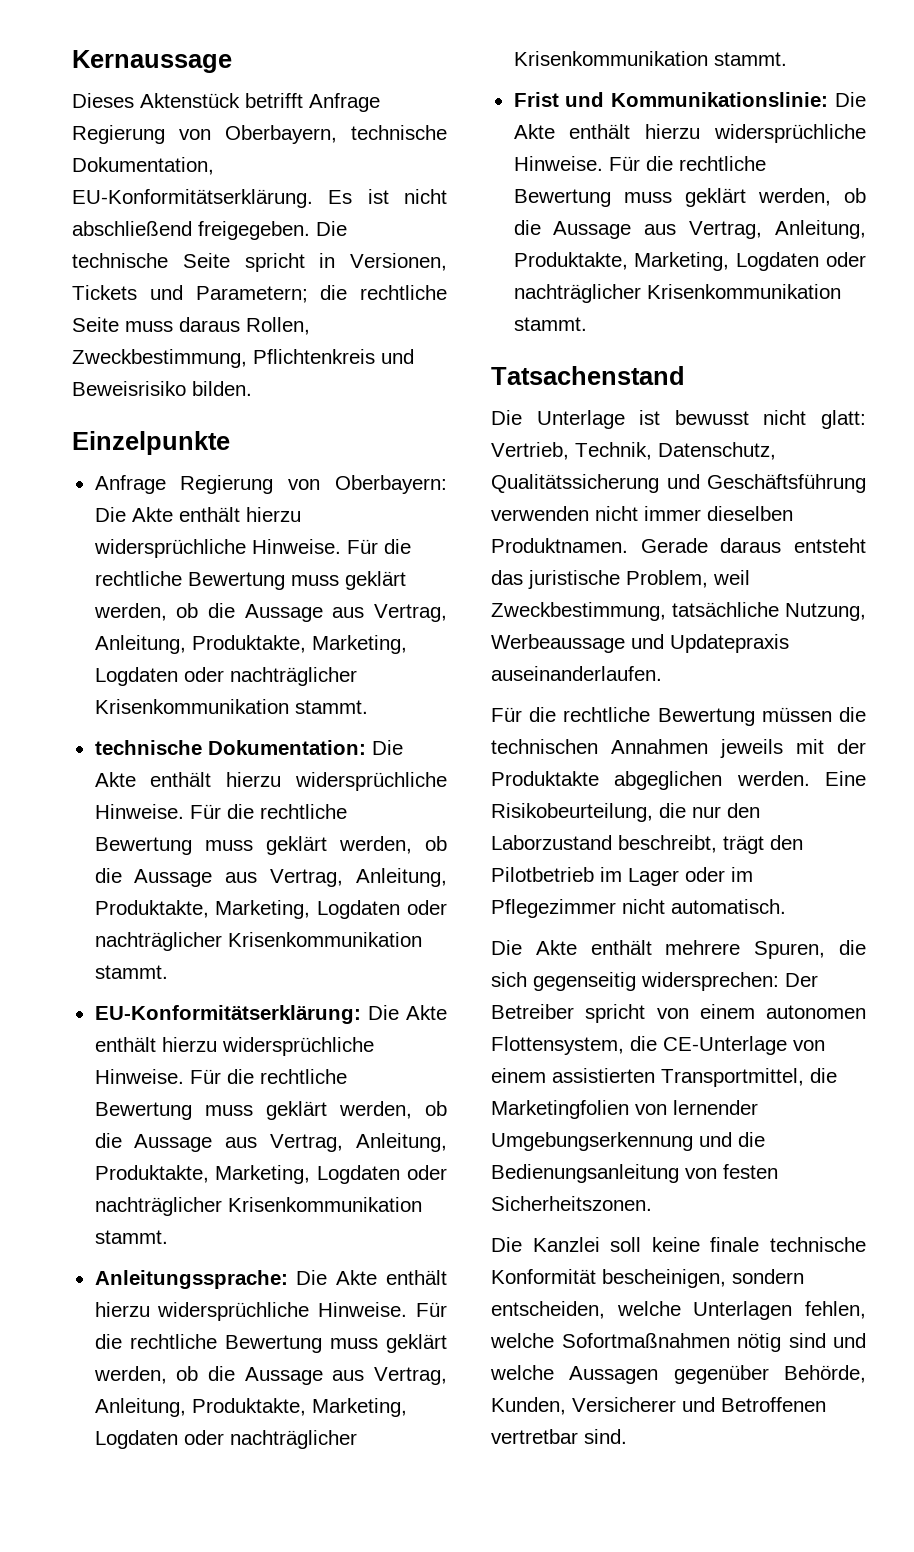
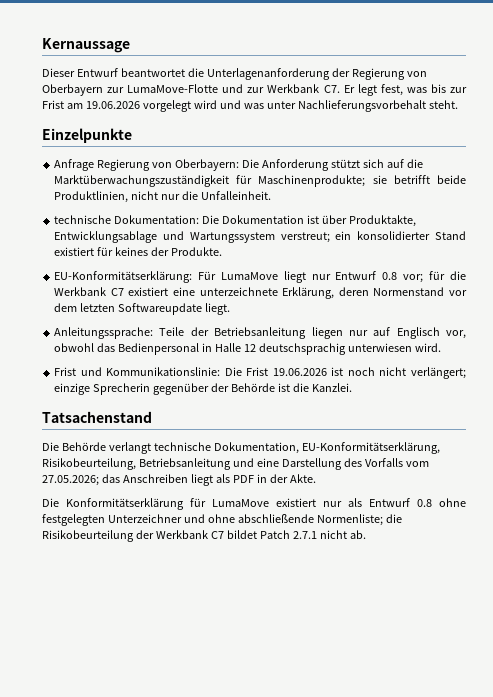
[72,93,380,112] [72,125,447,144] [72,157,214,175] [72,189,447,208] [72,221,347,240] [72,253,447,272] [72,285,447,303] [72,317,310,335] [72,349,414,368] [72,381,252,396] Dieses Aktenstück betrifft Anfrage Regierung von Oberbayern, technische Dokumentation, EU-Konformitätserklärung. Es ist nicht abschließend freigegeben. Die technische Seite spricht in Versionen, Tickets und Parametern; die rechtliche Seite muss daraus Rollen, Zweckbestimmung, Pflichtenkreis und Beweisrisiko bilden. -> [42,68,427,80] [42,84,467,96] [42,100,458,112] Dieser Entwurf beantwortet die Unterlagenanforderung der Regierung von Oberbayern zur LumaMove-Flotte und zur Werkbank C7. Er legt fest, was bis zur Frist am 19.06.2026 vorgelegt wird und was unter Nachlieferungsvorbehalt steht.
[131,507,301,522] [93,539,411,558] [94,571,406,590] [93,603,447,622] [94,635,407,654] [94,667,357,686] [94,699,368,714] [94,740,403,755] [94,772,447,791] [94,804,347,819] [94,836,447,855] [94,868,447,887] [94,900,447,919] [94,932,422,951] [94,965,168,979] [94,1005,447,1024] [94,1037,374,1056] [94,1069,347,1084] [94,1101,447,1120] [94,1133,447,1152] [94,1165,447,1184] [94,1197,422,1216] [94,1230,168,1244] [94,1270,447,1289] [94,1302,447,1321] [94,1334,447,1353] [93,1366,447,1385] [94,1398,407,1417] [94,1430,357,1449] [513,51,787,66] [513,92,866,107] [513,124,866,143] [513,156,766,171] [513,188,866,207] [513,220,866,239] [513,252,866,271] [513,284,841,303] [513,317,587,331] [491,366,685,385] [491,410,866,429] [491,442,776,460] [491,474,866,493] [491,506,793,521] [491,538,866,553] [491,570,750,589] [491,602,866,621] [491,634,789,653] [491,666,662,681] [491,707,866,726] [491,739,866,758] [491,771,866,790] [491,803,760,822] [491,835,803,854] [491,867,753,886] [491,899,786,918] [491,940,866,959] [491,972,818,991] [491,1004,866,1023] [491,1036,825,1055] [491,1068,837,1087] [491,1100,758,1119] [491,1132,765,1151] [491,1164,778,1183] [491,1196,652,1211] [491,1237,866,1252] [491,1269,804,1288] [491,1301,866,1320] [490,1333,866,1352] [490,1365,866,1384] [491,1397,826,1415] [491,1429,627,1444] Akte enthält hierzu widersprüchliche Hinweise. Für die rechtliche Bewertung muss geklärt werden, ob die Aussage aus Vertrag, Anleitung, Produktakte, Marketing, Logdaten oder nachträglicher Krisenkommunikation stammt. // technische Dokumentation: Die Akte enthält hierzu widersprüchliche Hinweise. Für die rechtliche Bewertung muss geklärt werden, ob die Aussage aus Vertrag, Anleitung, Produktakte, Marketing, Logdaten oder nachträglicher Krisenkommunikation stammt. // EU-Konformitätserklärung: Die Akte enthält hierzu widersprüchliche Hinweise. Für die rechtliche Bewertung muss geklärt werden, ob die Aussage aus Vertrag, Anleitung, Produktakte, Marketing, Logdaten oder nachträglicher Krisenkommunikation stammt. // Anleitungssprache: Die Akte enthält hierzu widersprüchliche Hinweise. Für die rechtliche Bewertung muss geklärt werden, ob die Aussage aus Vertrag, Anleitung, Produktakte, Marketing, Logdaten oder nachträglicher Krisenkommunikation stammt. // Frist und Kommunikationslinie: Die Akte enthält hierzu widersprüchliche Hinweise. Für die rechtliche Bewertung muss geklärt werden, ob die Aussage aus Vertrag, Anleitung, Produktakte, Marketing, Logdaten oder nachträglicher Krisenkommunikation stammt. // Tatsachenstand // Die Unterlage ist bewusst nicht glatt: Vertrieb, Technik, Datenschutz, Qualitätssicherung und Geschäftsführung verwenden nicht immer dieselben Produktnamen. Gerade daraus entsteht das juristische Problem, weil Zweckbestimmung, tatsächliche Nutzung, Werbeaussage und Updatepraxis auseinanderlaufen. // Für die rechtliche Bewertung müssen die technischen Annahmen jeweils mit der Produktakte abgeglichen werden. Eine Risikobeurteilung, die nur den Laborzustand beschreibt, trägt den Pilotbetrieb im Lager oder im Pflegezimmer nicht automatisch. // Die Akte enthält mehrere Spuren, die sich gegenseitig widersprechen: Der Betreiber spricht von einem autonomen Flottensystem, die CE-Unterlage von einem assistierten Transportmittel, die Marketingfolien von lernender Umgebungserkennung und die Bedienungsanleitung von festen Sicherheitszonen. // Die Kanzlei soll keine finale technische Konformität bescheinigen, sondern entscheiden, welche Unterlagen fehlen, welche Sofortmaßnahmen nötig sind und welche Aussagen gegenüber Behörde, Kunden, Versicherer und Betroffenen vertretbar sind. -> [261,159,423,171] [54,175,466,187] [54,191,271,203] [54,215,416,227] [54,231,466,243] [54,247,222,256] [54,271,467,283] [54,287,468,299] [54,303,231,315] [54,327,467,339] [54,343,441,355] [54,367,466,379] [54,383,352,395] [42,411,152,423] [42,442,440,454] [42,458,429,470] [42,474,316,486] [42,498,466,510] [42,514,402,526] [42,530,366,542] Anforderung stützt sich auf die Marktüberwachungszuständigkeit für Maschinenprodukte; sie betrifft beide Produktlinien, nicht nur die Unfalleinheit. // technische Dokumentation: Die Dokumentation ist über Produktakte, Entwicklungsablage und Wartungssystem verstreut; ein konsolidierter Stand existiert für keines der Produkte. // EU-Konformitätserklärung: Für LumaMove liegt nur Entwurf 0.8 vor; für die Werkbank C7 existiert eine unterzeichnete Erklärung, deren Normenstand vor dem letzten Softwareupdate liegt. // Anleitungssprache: Teile der Betriebsanleitung liegen nur auf Englisch vor, obwohl das Bedienpersonal in Halle 12 deutschsprachig unterwiesen wird. // Frist und Kommunikationslinie: Die Frist 19.06.2026 ist noch nicht verlängert; einzige Sprecherin gegenüber der Behörde ist die Kanzlei. // Tatsachenstand // Die Behörde verlangt technische Dokumentation, EU-Konformitätserklärung, Risikobeurteilung, Betriebsanleitung und eine Darstellung des Vorfalls vom 27.05.2026; das Anschreiben liegt als PDF in der Akte. // Die Konformitätserklärung für LumaMove existiert nur als Entwurf 0.8 ohne festgelegten Unterzeichner und ohne abschließende Normenliste; die Risikobeurteilung der Werkbank C7 bildet Patch 2.7.1 nicht ab.

